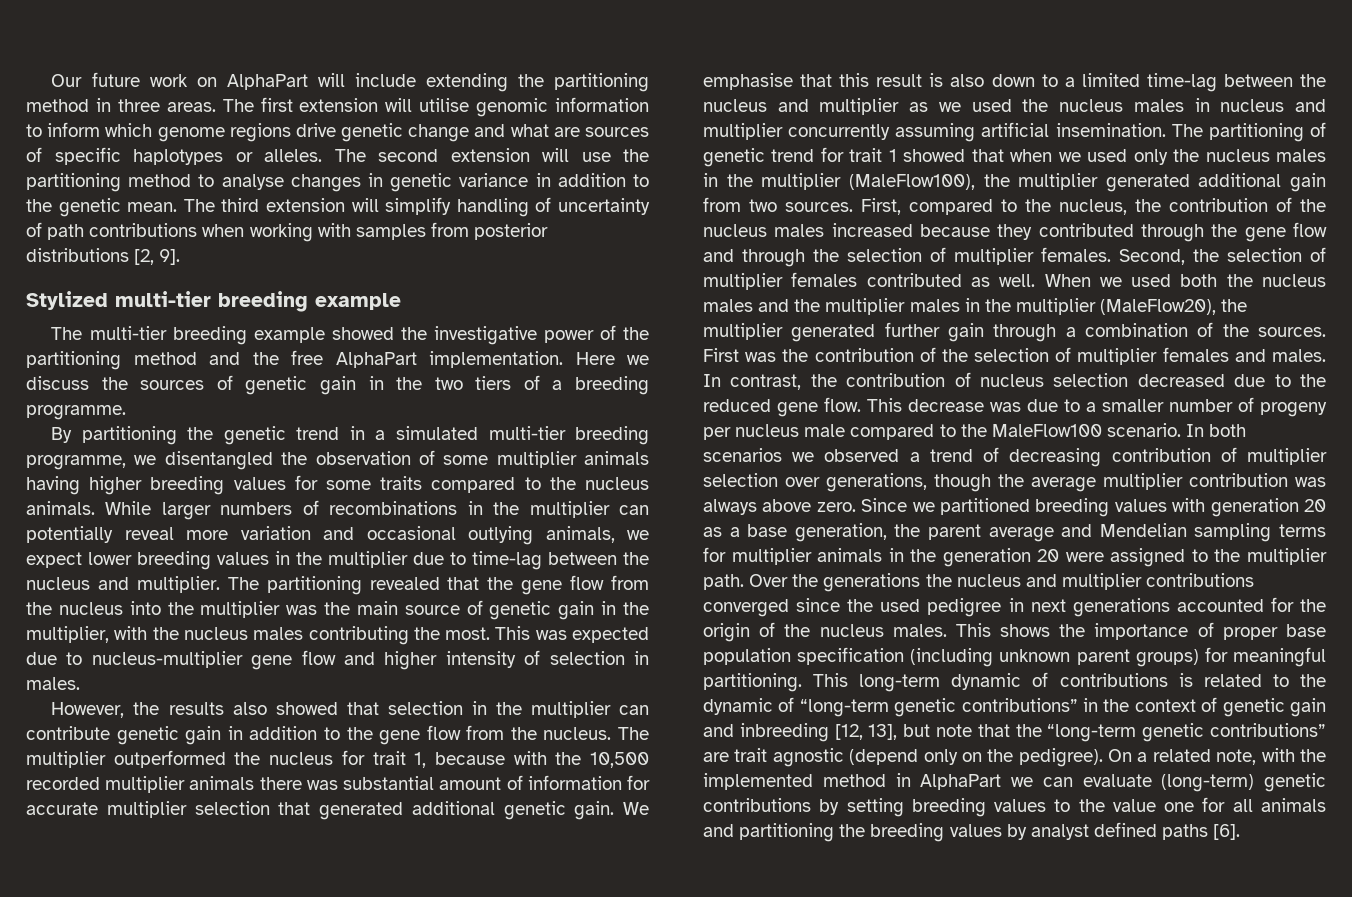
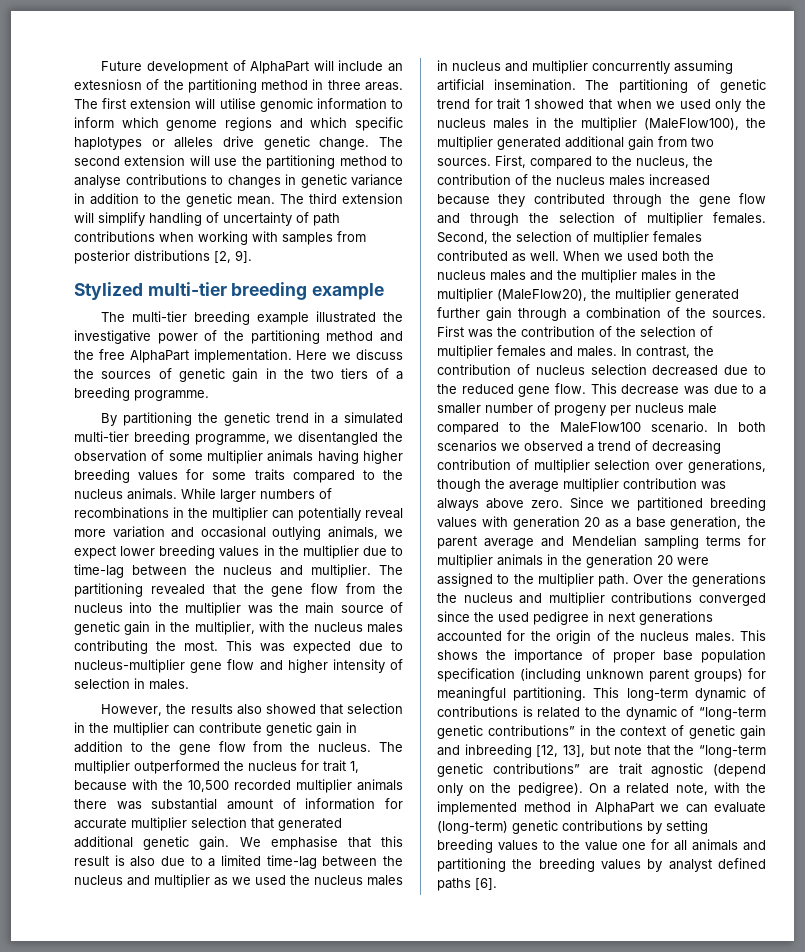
[51,72,508,92] Our future work on AlphaPart will include extending -> [101,60,403,74] [74,79,160,90] Future development of AlphaPart will include an extesniosn of
[295,123,650,142] [26,147,322,165] drive genetic change and what are sources of specific haplotypes or alleles. -> [279,117,403,131] [74,136,370,150] and which specific haplotypes or alleles drive genetic change.
(284, 182) none -> [125,174,223,185] contributions to
[331,327,394,340] showed -> [316,311,377,323] illustrated
[991,74,1035,87] down -> [161,856,185,866] due

